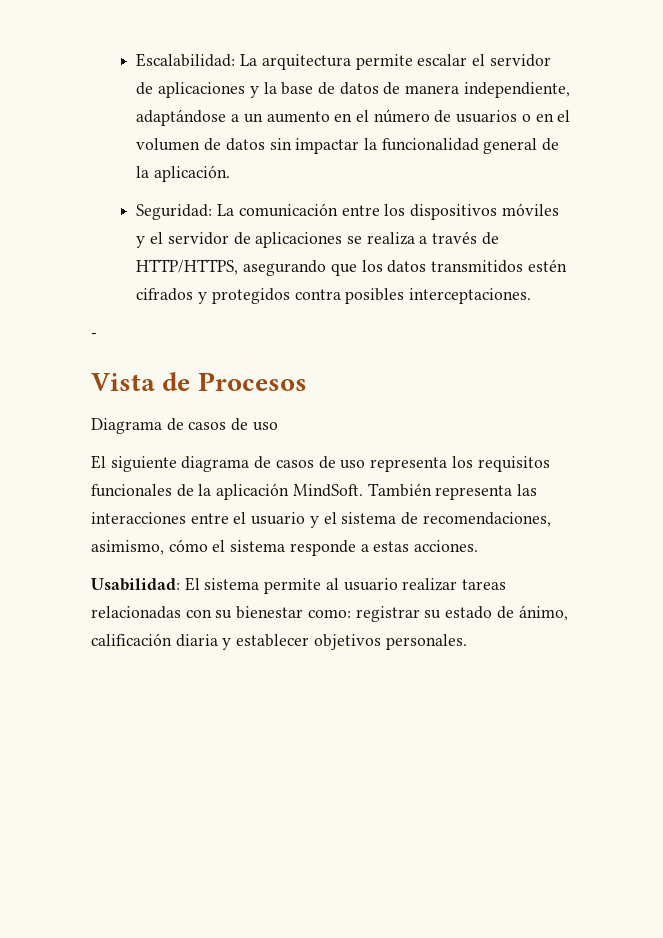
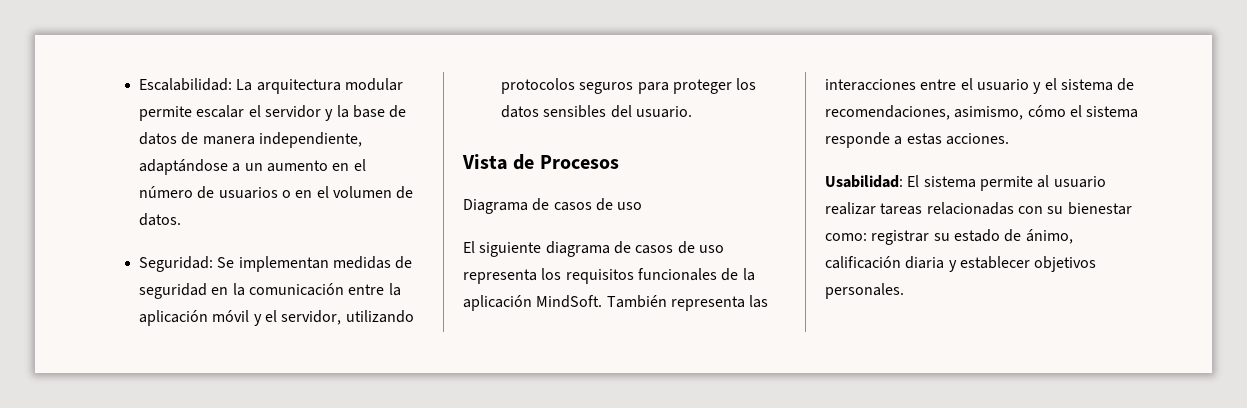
(351, 62) none -> [344,78,403,91] modular
[136,82,246,98] de aplicaciones -> (321, 111) none
[225,138,560,154] [136,165,231,182] [136,203,559,220] [136,231,499,248] [136,259,567,276] [136,288,531,304] [91,333,97,338] datos sin impactar la funcionalidad general de la aplicación. // Seguridad: La comunicación entre los dispositivos móviles y el servidor de aplicaciones se realiza a través de HTTP/HTTPS, asegurando que los datos transmitidos estén cifrados y protegidos contra posibles interceptaciones. // - -> [138,213,181,226] [138,256,413,272] [138,283,401,299] [138,310,414,326] [500,78,757,94] [500,105,692,118] datos. // Seguridad: Se implementan medidas de seguridad en la comunicación entre la aplicación móvil y el servidor, utilizando protocolos seguros para proteger los datos sensibles del usuario.

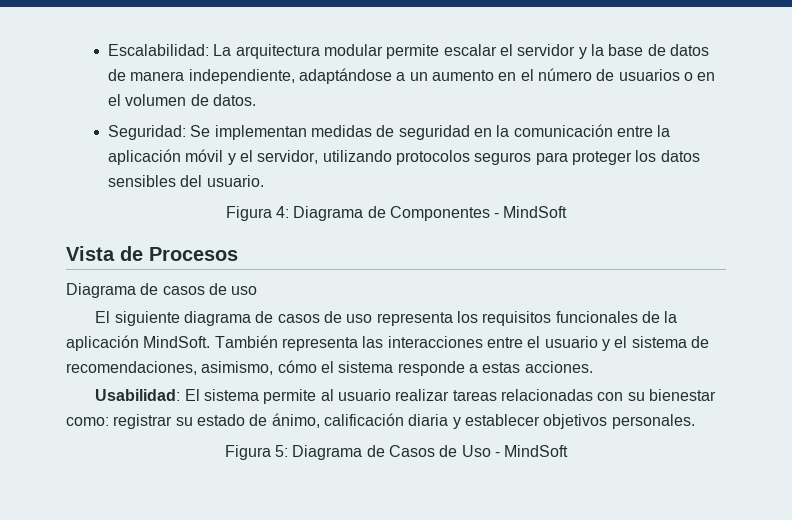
(692, 112) none -> [225,206,568,221] // Figura 4: Diagrama de Componentes - MindSoft
(904, 291) none -> [224,445,569,460] // Figura 5: Diagrama de Casos de Uso - MindSoft

